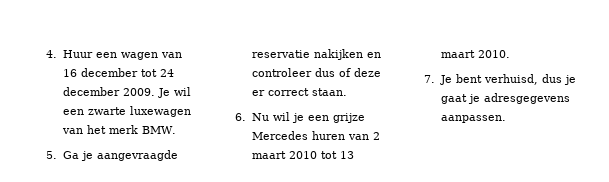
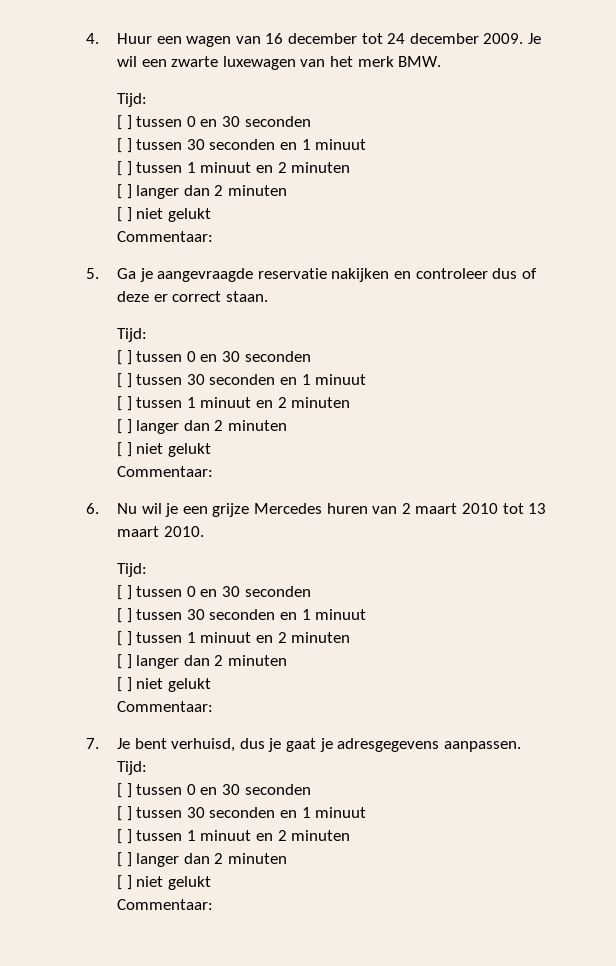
(176, 130) none -> [117,93,148,107] [117,115,311,130] [117,138,367,153] [117,161,351,176] [117,184,288,199] [117,207,211,222] [117,231,214,242] // Tijd: // [ ] tussen 0 en 30 seconden // [ ] tussen 30 seconden en 1 minuut // [ ] tussen 1 minuut en 2 minuten // [ ] langer dan 2 minuten // [ ] niet gelukt // Commentaar:
(347, 92) none -> [117,328,148,342] [117,350,311,365] [117,373,367,388] [117,396,351,411] [117,419,288,434] [117,442,211,457] [117,466,214,477] // Tijd: // [ ] tussen 0 en 30 seconden // [ ] tussen 30 seconden en 1 minuut // [ ] tussen 1 minuut en 2 minuten // [ ] langer dan 2 minuten // [ ] niet gelukt // Commentaar:
(510, 54) none -> [117,563,148,577] [117,585,311,600] [117,608,367,623] [117,631,351,646] [117,654,288,669] [117,677,211,692] [117,701,214,712] // Tijd: // [ ] tussen 0 en 30 seconden // [ ] tussen 30 seconden en 1 minuut // [ ] tussen 1 minuut en 2 minuten // [ ] langer dan 2 minuten // [ ] niet gelukt // Commentaar:
(506, 119) none -> [117,761,148,775] [117,783,311,798] [117,806,367,821] [117,829,351,844] [117,852,288,867] [117,875,211,890] [117,899,214,910] // Tijd: // [ ] tussen 0 en 30 seconden // [ ] tussen 30 seconden en 1 minuut // [ ] tussen 1 minuut en 2 minuten // [ ] langer dan 2 minuten // [ ] niet gelukt // Commentaar:

